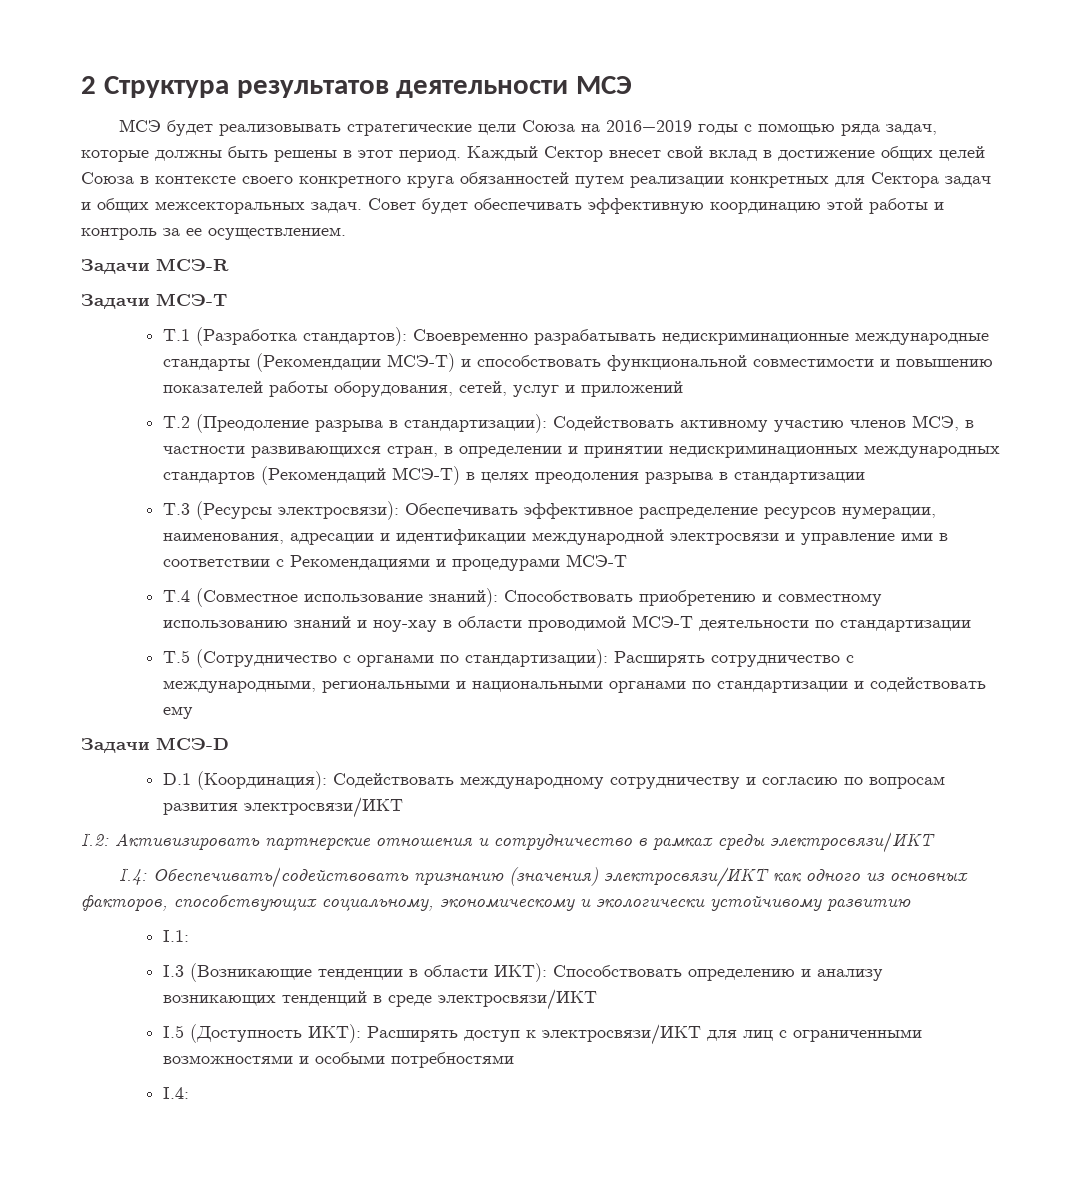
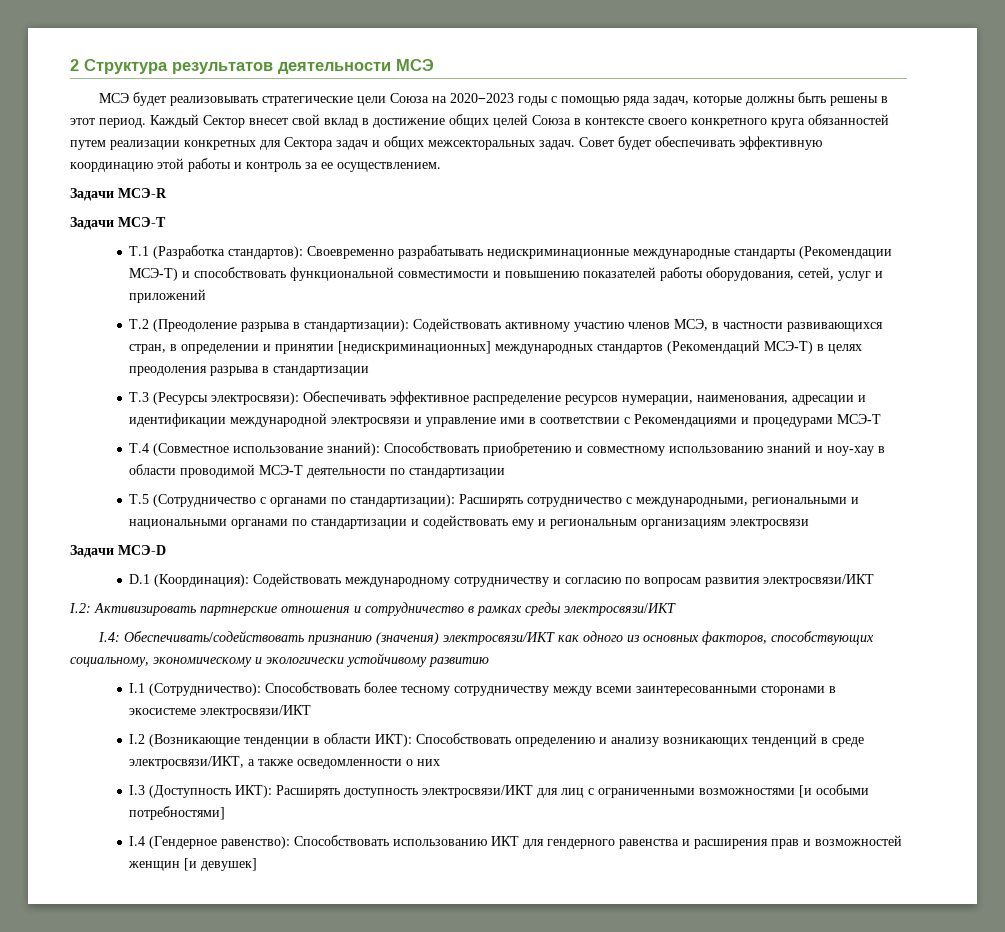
[605,120,692,132] 2016−2019 -> [449,93,514,103] 2020−2023
[668,445,858,458] недискриминационных -> [338,341,492,354] [недискриминационных]
(193, 712) none -> [538,519,810,529] и региональным организациям электросвязи
[162,930,189,942] [162,965,184,977] I.1: // I.3 -> [129,682,837,696] [129,705,312,718] [129,734,146,744] I.1 (Сотрудничество): Способствовать более тесному сотрудничеству между всеми заинтересованными сторонами в экосистеме электросвязи/ИКТ // I.2
[437,989,597,1010] [162,1025,184,1038] электросвязи/ИКТ // I.5 -> [129,756,441,769] [129,785,146,795] электросвязи/ИКТ, а также осведомленности о них // I.3
[463,1030,536,1042] доступ к -> [344,788,419,798] доступность
[298,1052,514,1068] [162,1087,189,1099] и особыми потребностями // I.4: -> [799,784,870,798] [129,806,226,820] [129,835,903,849] [128,858,258,871] [и особыми потребностями] // I.4 (Гендерное равенство): Способствовать использованию ИКТ для гендерного равенства и расширения прав и возможностей женщин [и девушек]

